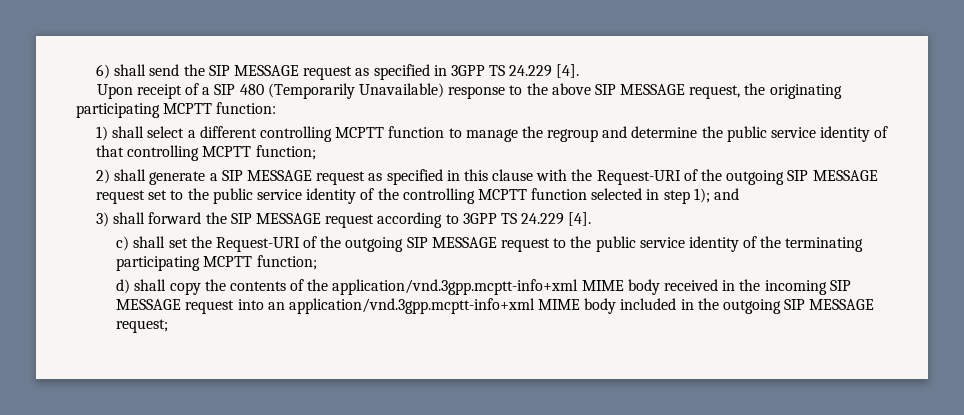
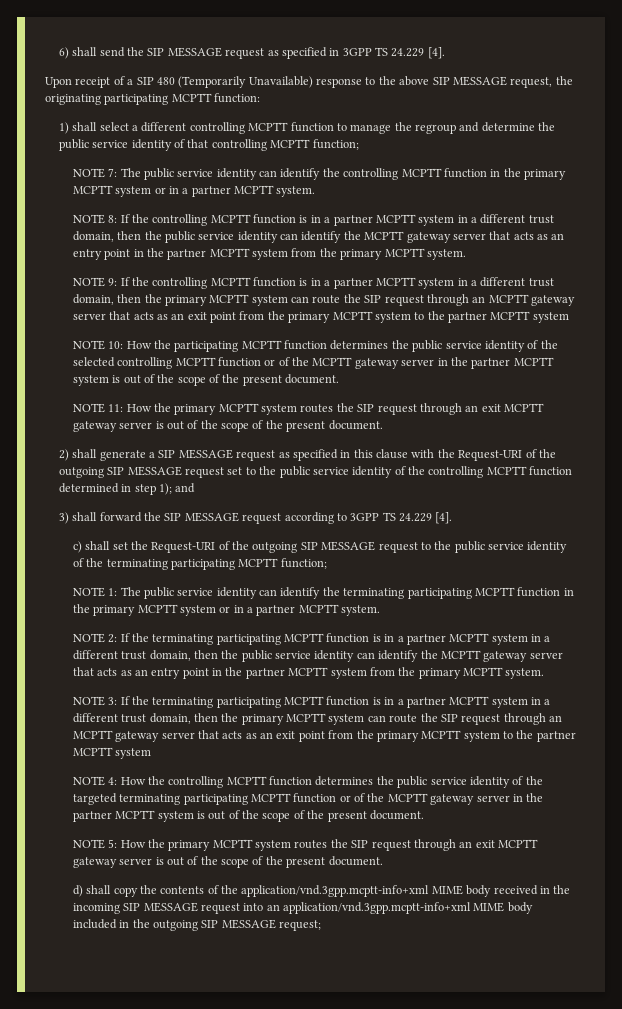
(316, 152) none -> [72,168,567,180] [72,185,316,197] [72,214,554,226] [72,231,565,243] [72,248,466,260] [72,277,554,289] [72,294,576,306] [72,311,569,323] [72,340,558,352] [72,357,554,369] [72,374,340,386] [72,403,545,415] [72,420,383,432] // NOTE 7: The public service identity can identify the controlling MCPTT function in the primary MCPTT system or in a partner MCPTT system. // NOTE 8: If the controlling MCPTT function is in a partner MCPTT system in a different trust domain, then the public service identity can identify the MCPTT gateway server that acts as an entry point in the partner MCPTT system from the primary MCPTT system. // NOTE 9: If the controlling MCPTT function is in a partner MCPTT system in a different trust domain, then the primary MCPTT system can route the SIP request through an MCPTT gateway server that acts as an exit point from the primary MCPTT system to the partner MCPTT system // NOTE 10: How the participating MCPTT function determines the public service identity of the selected controlling MCPTT function or of the MCPTT gateway server in the partner MCPTT system is out of the scope of the present document. // NOTE 11: How the primary MCPTT system routes the SIP request through an exit MCPTT gateway server is out of the scope of the present document.
[591,188,643,200] selected -> [58,483,119,493] determined
(317, 262) none -> [72,587,574,599] [72,604,381,616] [72,633,551,645] [72,650,563,662] [72,667,545,679] [72,696,551,708] [72,713,563,725] [72,730,576,742] [72,747,152,759] [72,776,543,788] [72,793,544,805] [72,810,424,822] [72,839,539,851] [72,856,383,868] // NOTE 1: The public service identity can identify the terminating participating MCPTT function in the primary MCPTT system or in a partner MCPTT system. // NOTE 2: If the terminating participating MCPTT function is in a partner MCPTT system in a different trust domain, then the public service identity can identify the MCPTT gateway server that acts as an entry point in the partner MCPTT system from the primary MCPTT system. // NOTE 3: If the terminating participating MCPTT function is in a partner MCPTT system in a different trust domain, then the primary MCPTT system can route the SIP request through an MCPTT gateway server that acts as an exit point from the primary MCPTT system to the partner MCPTT system // NOTE 4: How the controlling MCPTT function determines the public service identity of the targeted terminating participating MCPTT function or of the MCPTT gateway server in the partner MCPTT system is out of the scope of the present document. // NOTE 5: How the primary MCPTT system routes the SIP request through an exit MCPTT gateway server is out of the scope of the present document.

